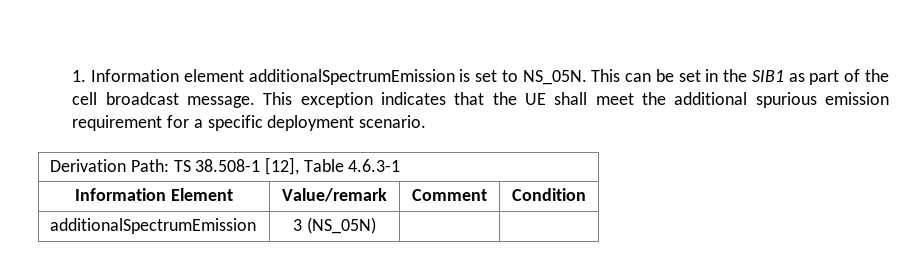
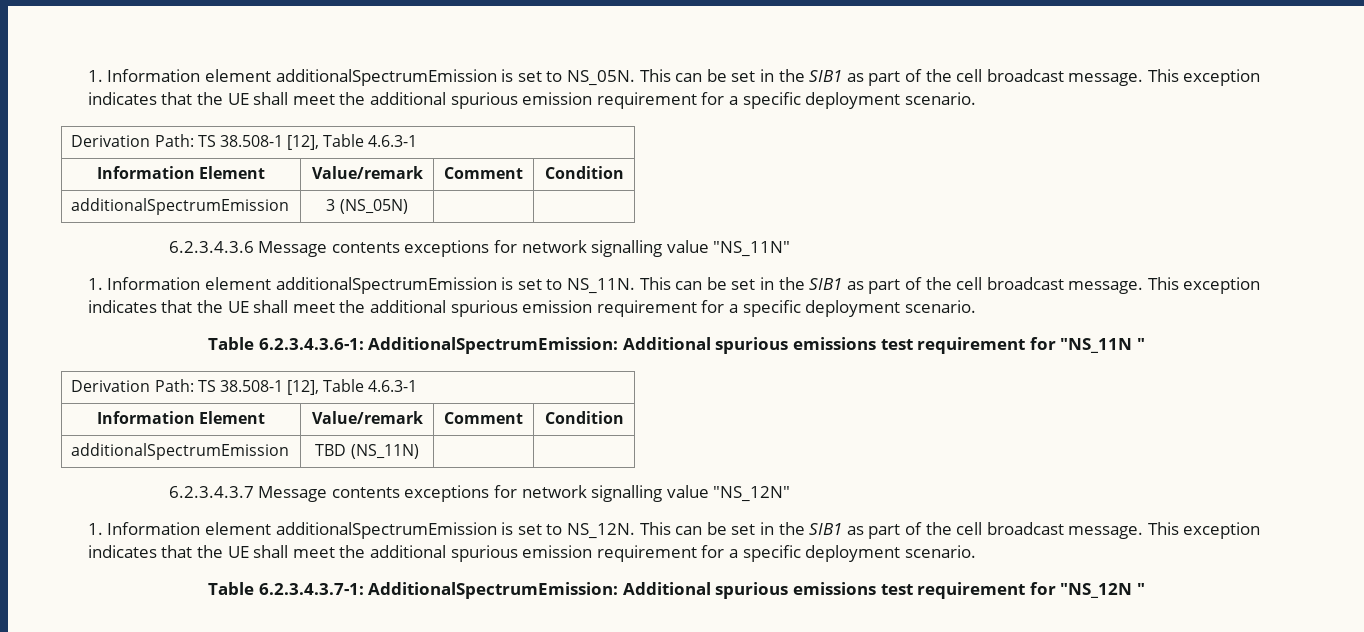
(376, 225) none -> [168,240,791,257] [87,277,1261,294] [87,300,976,317] [208,337,1145,354] [71,379,418,395] [96,411,266,424] [311,411,423,424] [444,412,523,424] [544,411,624,424] [71,443,290,460] [315,444,419,459] [168,485,791,502] [87,522,1261,539] [87,545,976,562] [208,582,1145,599] // 6.2.3.4.3.6 Message contents exceptions for network signalling value "NS_11N" // 1. Information element additionalSpectrumEmission is set to NS_11N. This can be set in the SIB1 as part of the cell broadcast message. This exception indicates that the UE shall meet the additional spurious emission requirement for a specific deployment scenario. // Table 6.2.3.4.3.6-1: AdditionalSpectrumEmission: Additional spurious emissions test requirement for "NS_11N " // Derivation Path: TS 38.508-1 [12], Table 4.6.3-1 // Information Element | Value/remark | Comment | Condition // additionalSpectrumEmission | TBD (NS_11N) | | // 6.2.3.4.3.7 Message contents exceptions for network signalling value "NS_12N" // 1. Information element additionalSpectrumEmission is set to NS_12N. This can be set in the SIB1 as part of the cell broadcast message. This exception indicates that the UE shall meet the additional spurious emission requirement for a specific deployment scenario. // Table 6.2.3.4.3.7-1: AdditionalSpectrumEmission: Additional spurious emissions test requirement for "NS_12N "

